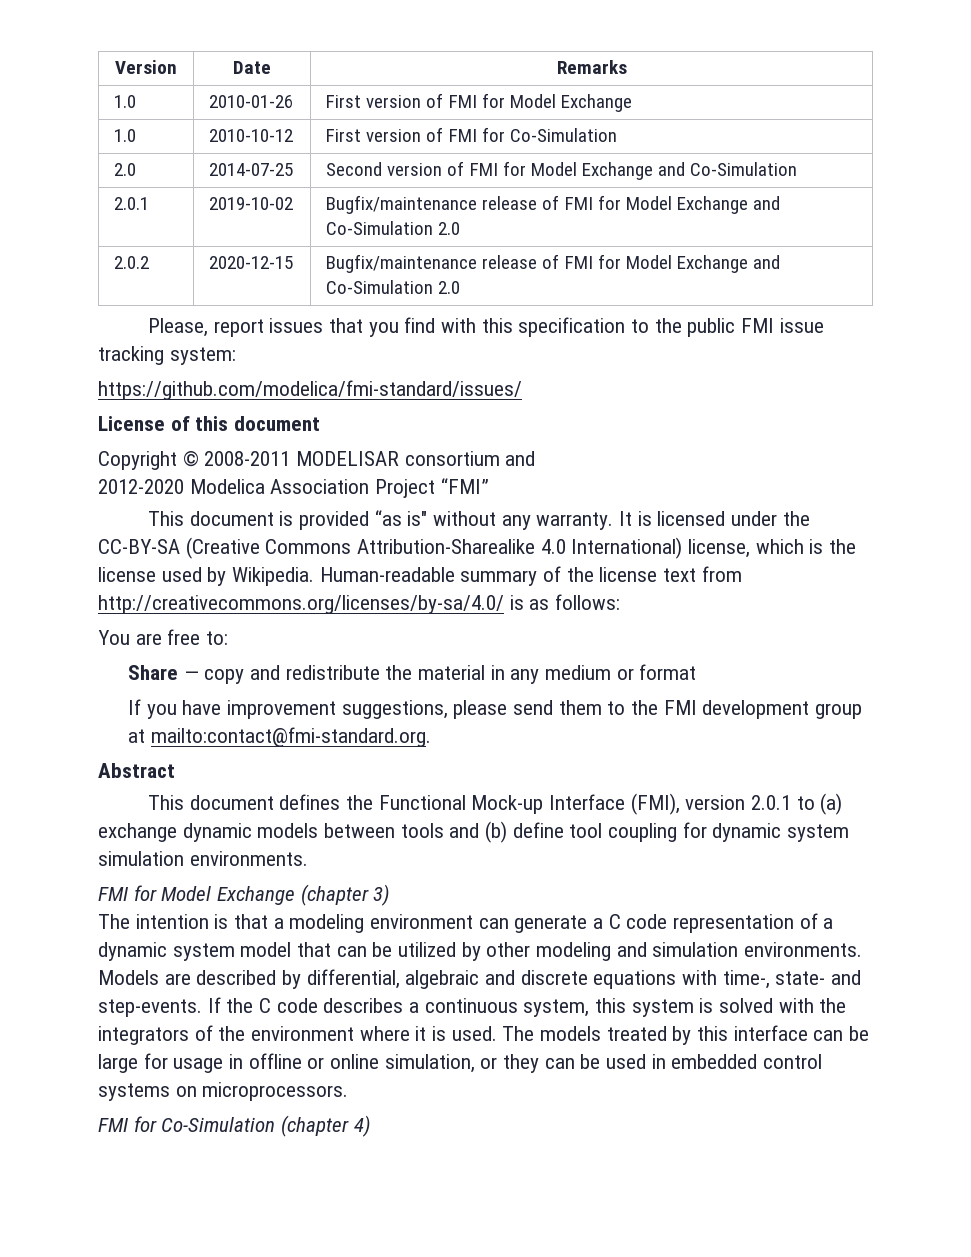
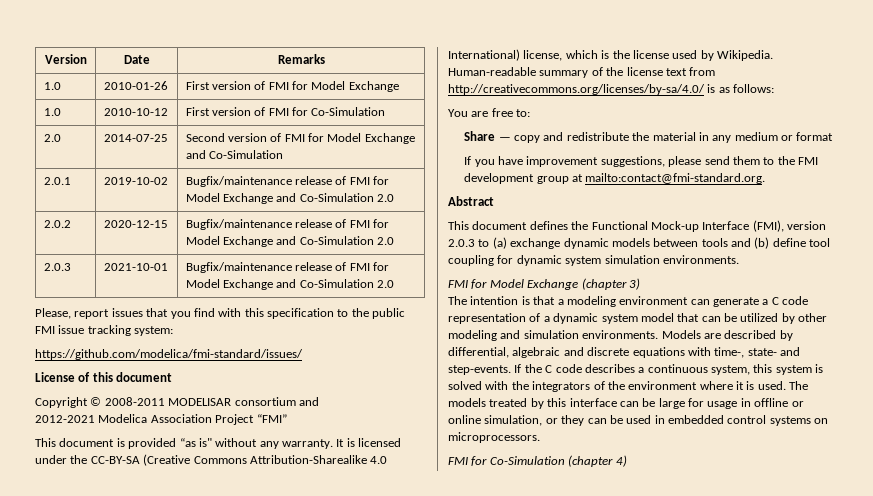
(461, 287) none -> [43,263,71,271] [103,263,168,271] [185,262,390,273] [185,279,395,290] // 2.0.3 | 2021-10-01 | Bugfix/maintenance release of FMI for Model Exchange and Co-Simulation 2.0
[98,479,184,494] 2012-2020 -> [35,415,95,423] 2012-2021
[750,795,791,810] 2.0.1 -> [448,239,475,247] 2.0.3

